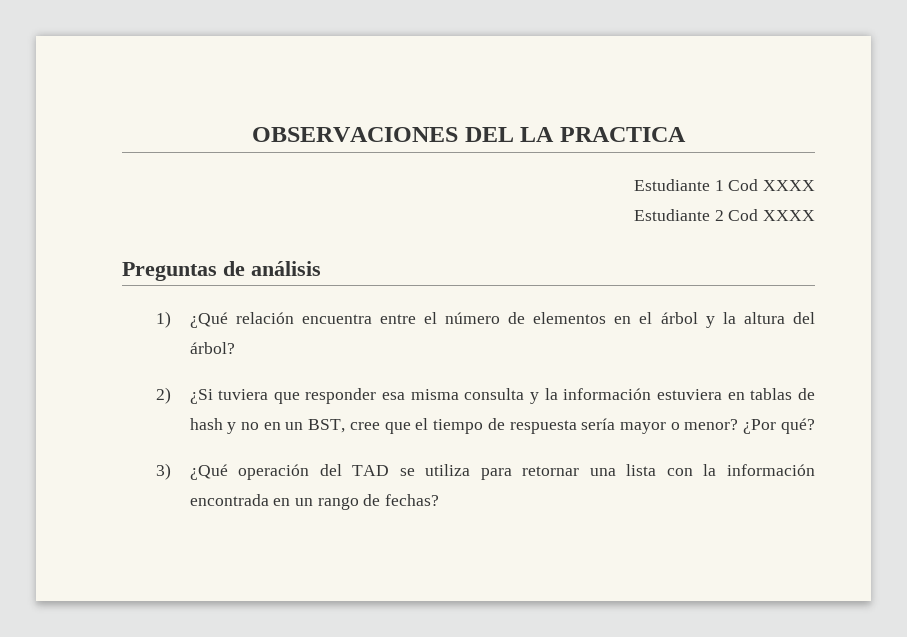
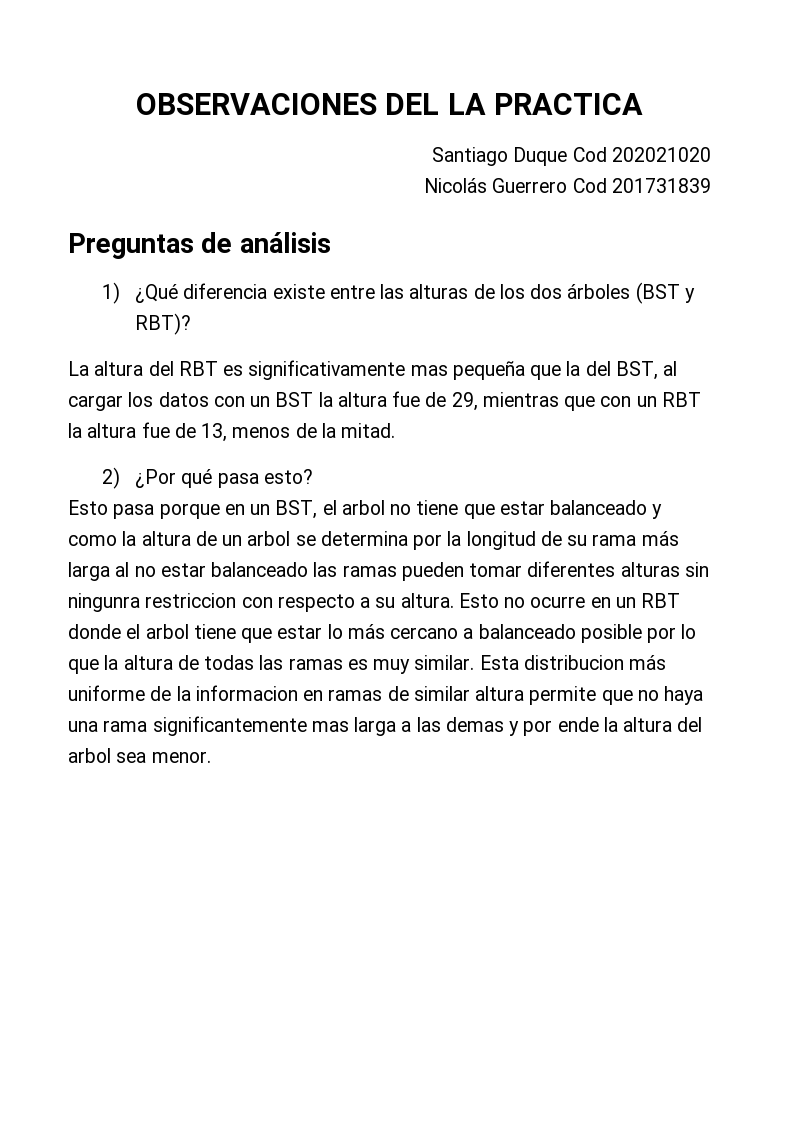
[633,179,816,191] [633,209,816,221] Estudiante 1 Cod XXXX // Estudiante 2 Cod XXXX -> [432,147,711,166] [424,178,711,193] Santiago Duque Cod 202021020 // Nicolás Guerrero Cod 201731839
[235,312,815,328] [189,342,235,354] [155,387,816,404] [189,418,815,434] [155,463,815,480] [189,494,440,510] relación encuentra entre el número de elementos en el árbol y la altura del árbol? // 2) ¿Si tuviera que responder esa misma consulta y la información estuviera en tablas de hash y no en un BST, cree que el tiempo de respuesta sería mayor o menor? ¿Por qué? // 3) ¿Qué operación del TAD se utiliza para retornar una lista con la información encontrada en un rango de fechas? -> [183,282,695,304] [135,313,192,335] [68,360,678,380] [68,391,701,411] [68,422,396,442] [101,467,313,489] [68,500,663,519] [68,531,679,550] [68,561,709,581] [68,593,681,612] [68,624,697,643] [68,655,667,674] [68,685,704,705] [68,716,703,736] [68,748,211,763] diferencia existe entre las alturas de los dos árboles (BST y RBT)? // La altura del RBT es significativamente mas pequeña que la del BST, al cargar los datos con un BST la altura fue de 29, mientras que con un RBT la altura fue de 13, menos de la mitad. // 2) ¿Por qué pasa esto? // Esto pasa porque en un BST, el arbol no tiene que estar balanceado y como la altura de un arbol se determina por la longitud de su rama más larga al no estar balanceado las ramas pueden tomar diferentes alturas sin ningunra restriccion con respecto a su altura. Esto no ocurre en un RBT donde el arbol tiene que estar lo más cercano a balanceado posible por lo que la altura de todas las ramas es muy similar. Esta distribucion más uniforme de la informacion en ramas de similar altura permite que no haya una rama significantemente mas larga a las demas y por ende la altura del arbol sea menor.

